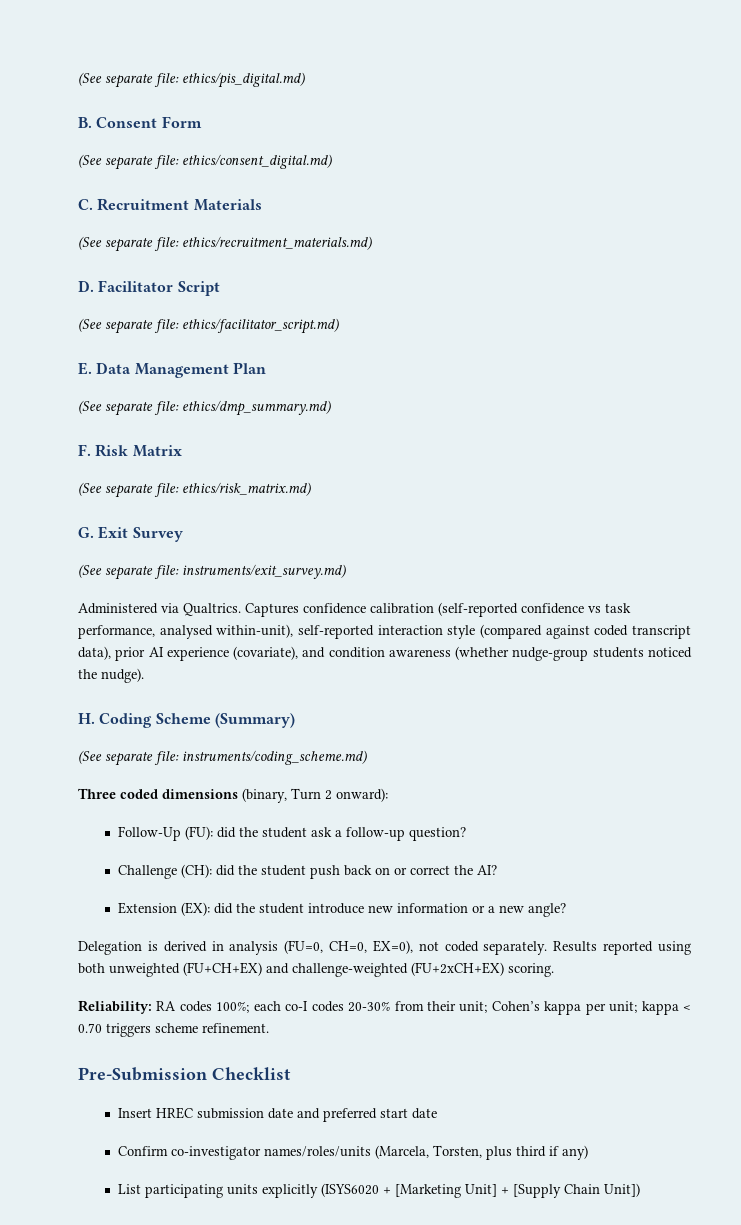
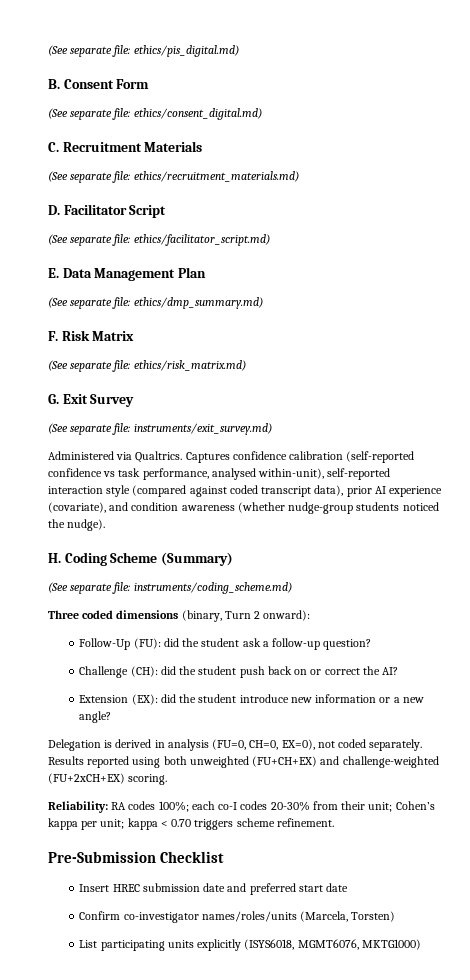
[432,1145,588,1160] Torsten, plus third if any) -> [351,911,396,922] Torsten)
[320,1183,640,1198] (ISYS6020 + [Marketing Unit] + [Supply Chain Unit]) -> [244,939,421,950] (ISYS6018, MGMT6076, MKTG1000)

